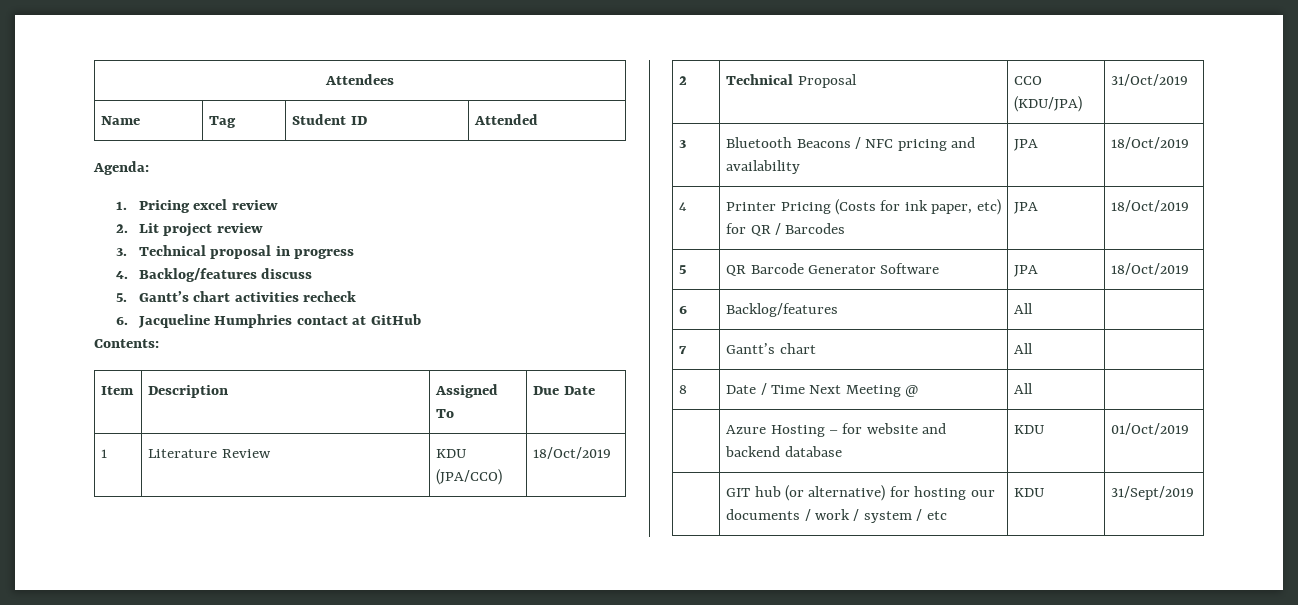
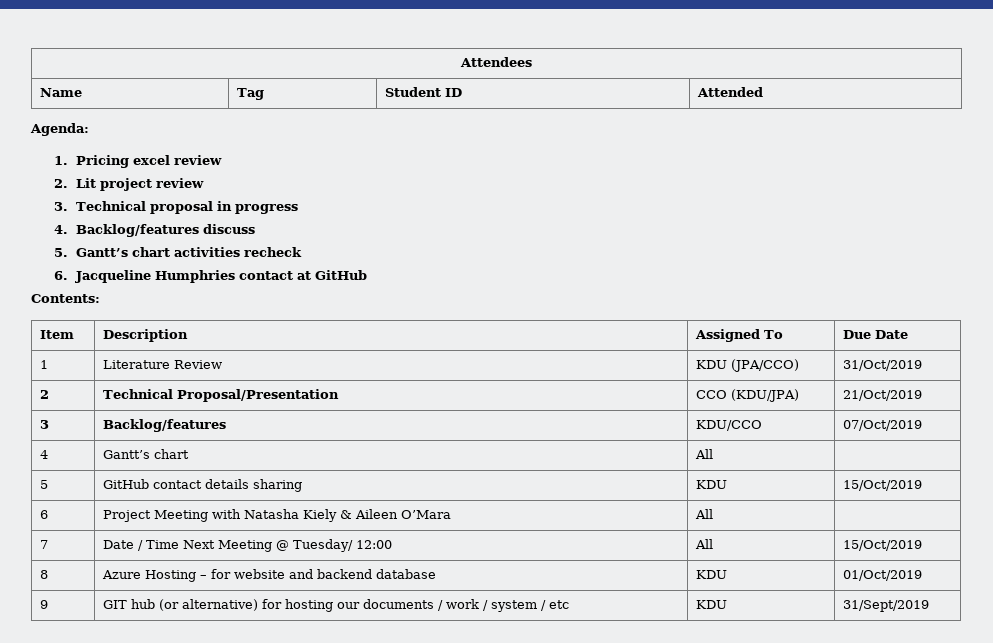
[533,447,612,459] 18/Oct/2019 -> [842,360,922,371] 31/Oct/2019
[797,74,857,88] Proposal -> [176,389,339,402] Proposal/Presentation
[1111,74,1189,86] 31/Oct/2019 -> [842,390,922,401] 21/Oct/2019
[726,137,976,151] [726,160,801,174] [1014,139,1039,151] [1111,137,1190,149] [679,202,688,211] [726,199,1001,215] [726,223,846,236] [1014,202,1039,214] [1111,200,1190,212] [679,265,687,274] [726,263,940,276] [1014,265,1039,277] [1111,263,1190,275] [679,306,688,314] [726,303,839,317] [1014,303,1034,314] [679,346,688,354] [726,343,816,354] [1014,343,1034,354] [679,385,688,394] Bluetooth Beacons / NFC pricing and availability | JPA | 18/Oct/2019 // 4 | Printer Pricing (Costs for ink paper, etc) for QR / Barcodes | JPA | 18/Oct/2019 // 5 | QR Barcode Generator Software | JPA | 18/Oct/2019 // 6 | Backlog/features | All | // 7 | Gantt’s chart | All | // 8 -> [102,419,226,432] [695,420,762,431] [842,420,922,431] [39,450,48,459] [102,449,189,459] [694,449,713,459] [39,480,48,489] [102,479,302,492] [695,480,727,489] [842,480,922,491] [39,510,48,519] [102,509,451,522] [694,509,713,519] [39,540,48,549] Backlog/features | KDU/CCO | 07/Oct/2019 // 4 | Gantt’s chart | All | // 5 | GitHub contact details sharing | KDU | 15/Oct/2019 // 6 | Project Meeting with Natasha Kiely & Aileen O’Mara | All | // 7
[1014,383,1034,394] | All | // -> [292,539,392,552] [694,539,713,549] [842,540,922,551] [39,570,48,579] Tuesday/ 12:00 | All | 15/Oct/2019 // 8
(1190, 429) none -> [39,600,48,609] 9

